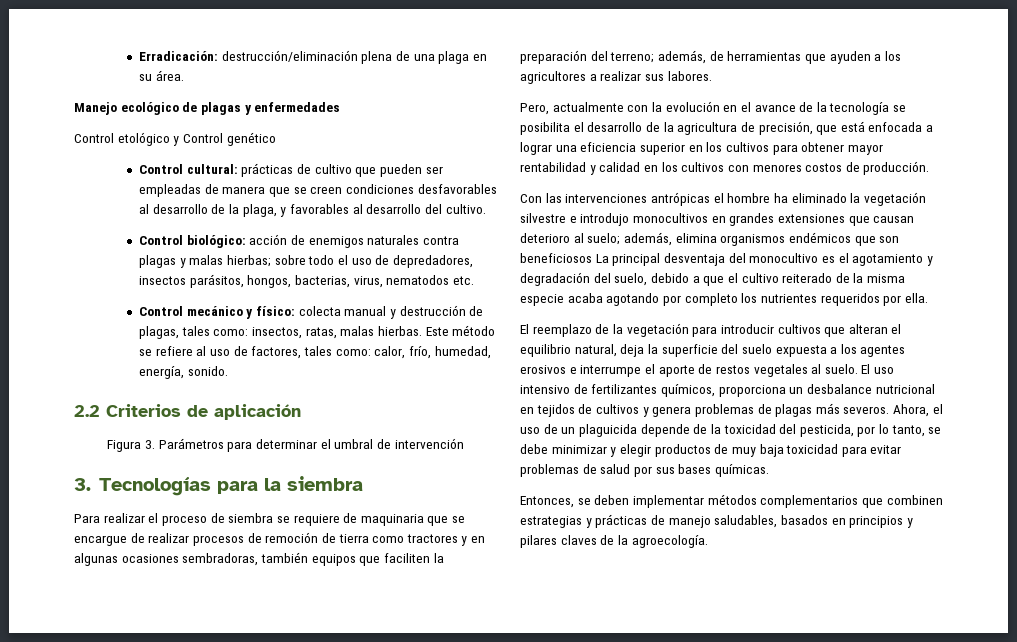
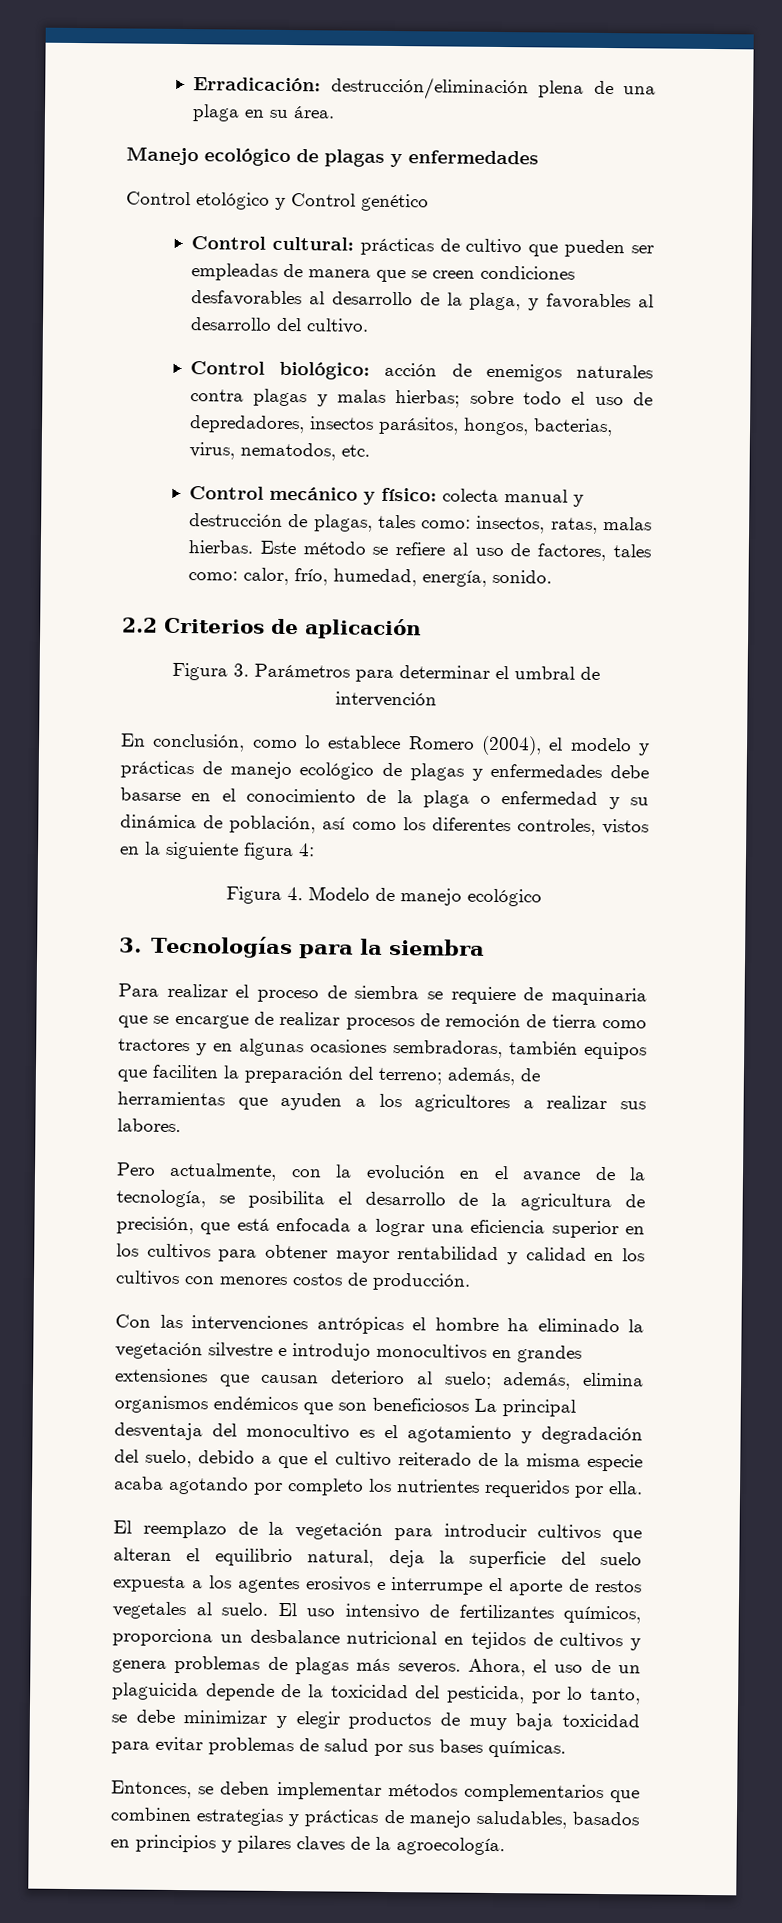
[386,275,450,285] nematodos -> [240,442,337,461] nematodos,
(464, 443) none -> [121,733,650,756] [120,760,649,781] [120,787,649,810] [120,814,649,836] [119,841,315,861] [225,886,542,907] // En conclusión, como lo establece Romero (2004), el modelo y prácticas de manejo ecológico de plagas y enfermedades debe basarse en el conocimiento de la plaga o enfermedad y su dinámica de población, así como los diferentes controles, vistos en la siguiente figura 4: // Figura 4. Modelo de manejo ecológico
[520,102,624,115] Pero, actualmente -> [116,1162,278,1181] Pero actualmente,
[829,102,890,115] tecnología -> [116,1189,206,1208] tecnología,

